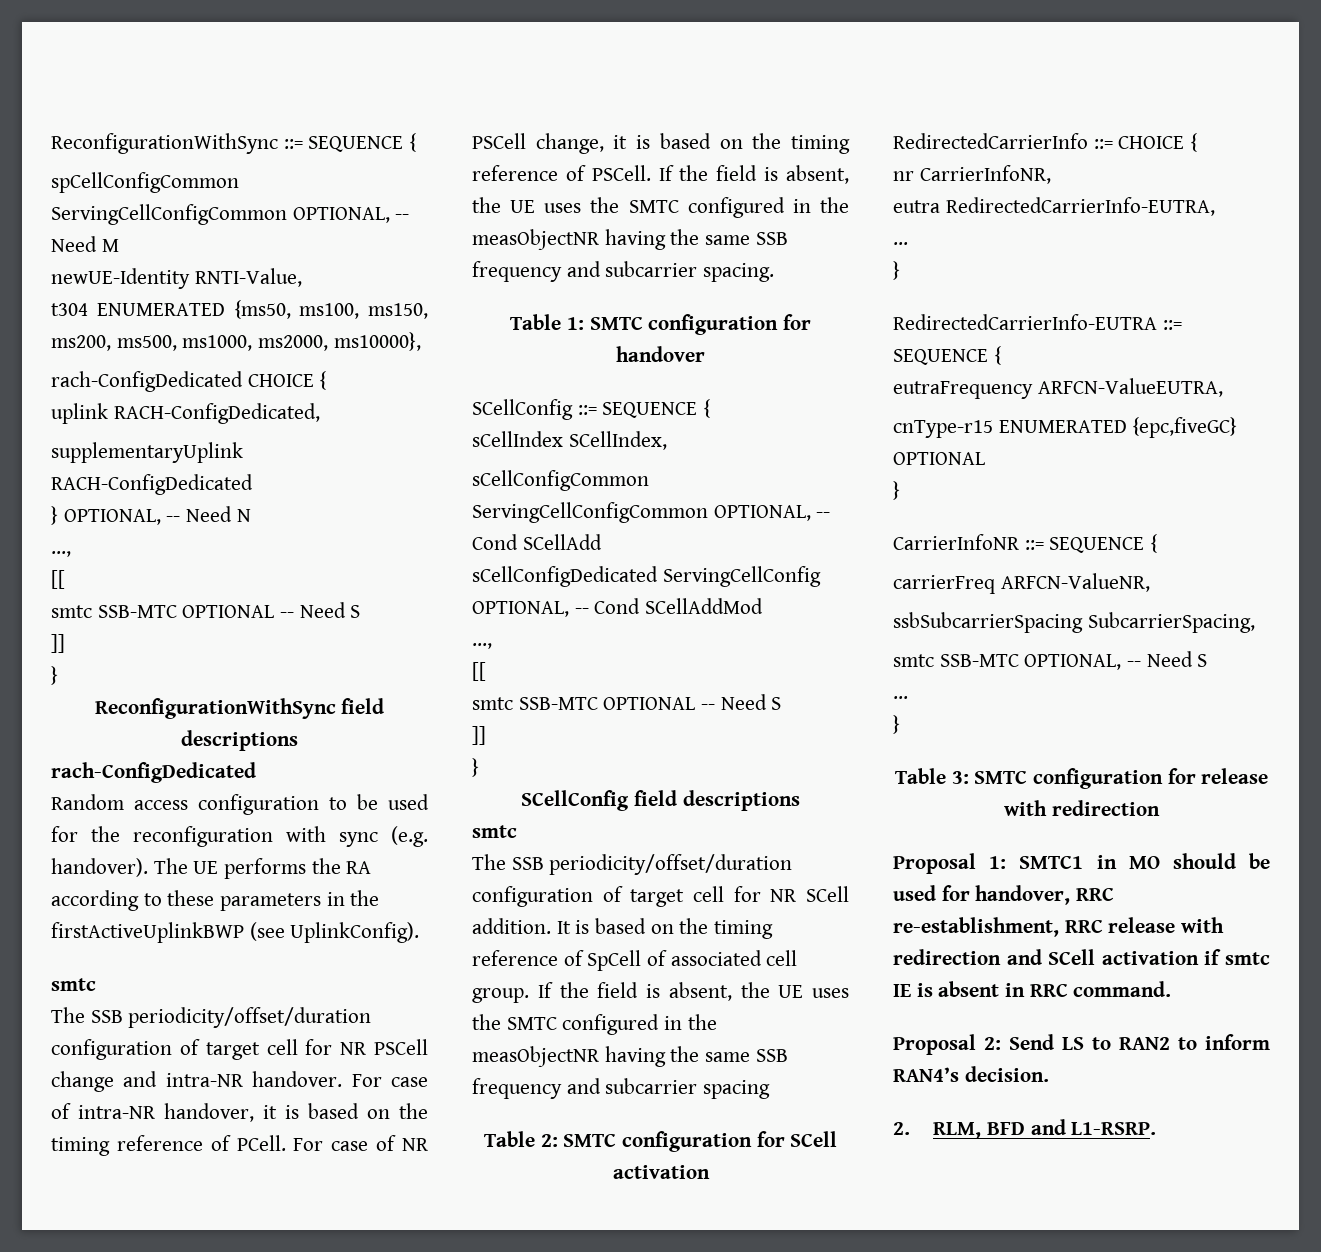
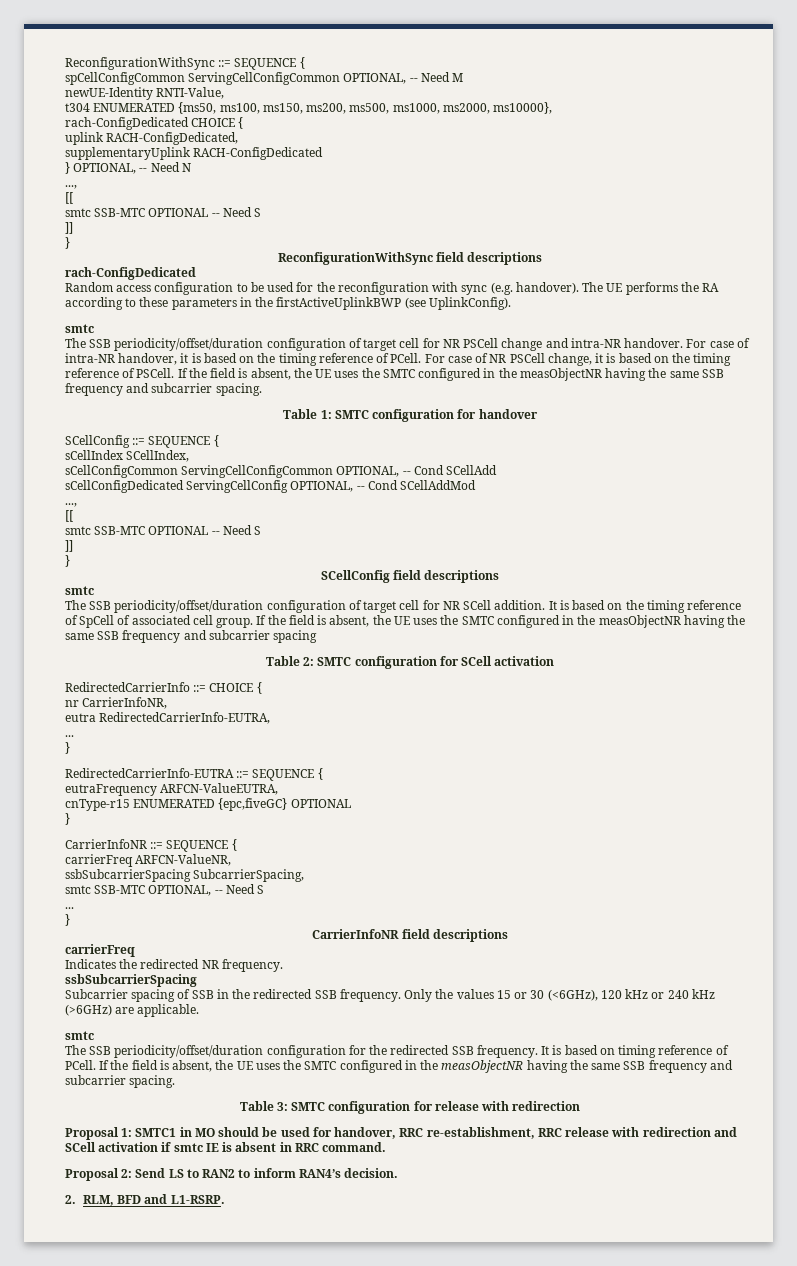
(900, 724) none -> [312,929,508,942] [65,944,135,957] [65,959,283,972] [65,974,197,987] [65,989,715,1002] [65,1004,200,1017] [65,1031,94,1040] [65,1045,729,1058] [65,1060,733,1073] [65,1075,176,1088] // CarrierInfoNR field descriptions // carrierFreq // Indicates the redirected NR frequency. // ssbSubcarrierSpacing // Subcarrier spacing of SSB in the redirected SSB frequency. Only the values 15 or 30 (<6GHz), 120 kHz or 240 kHz (>6GHz) are applicable. // smtc // The SSB periodicity/offset/duration configuration for the redirected SSB frequency. It is based on timing reference of PCell. If the field is absent, the UE uses the SMTC configured in the measObjectNR having the same SSB frequency and subcarrier spacing.

